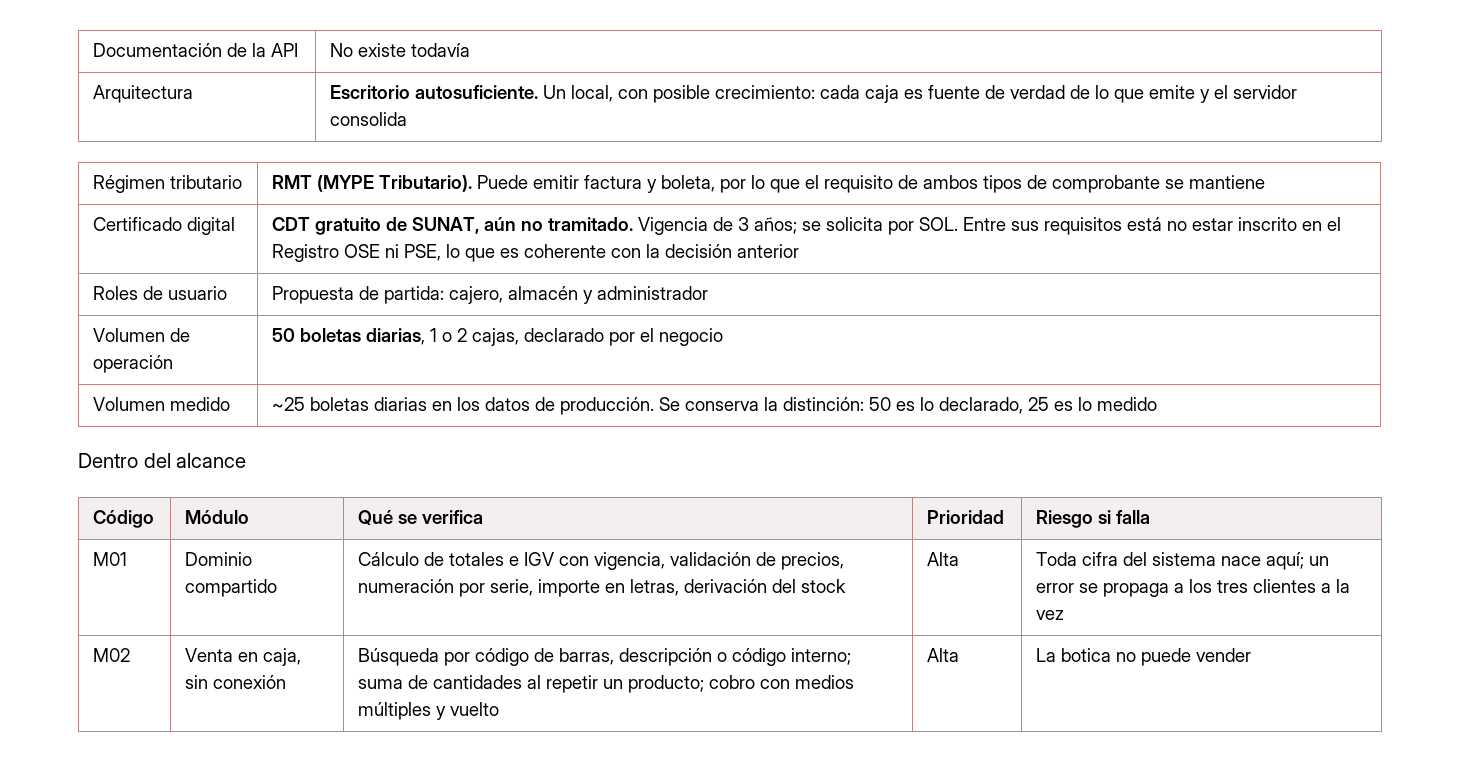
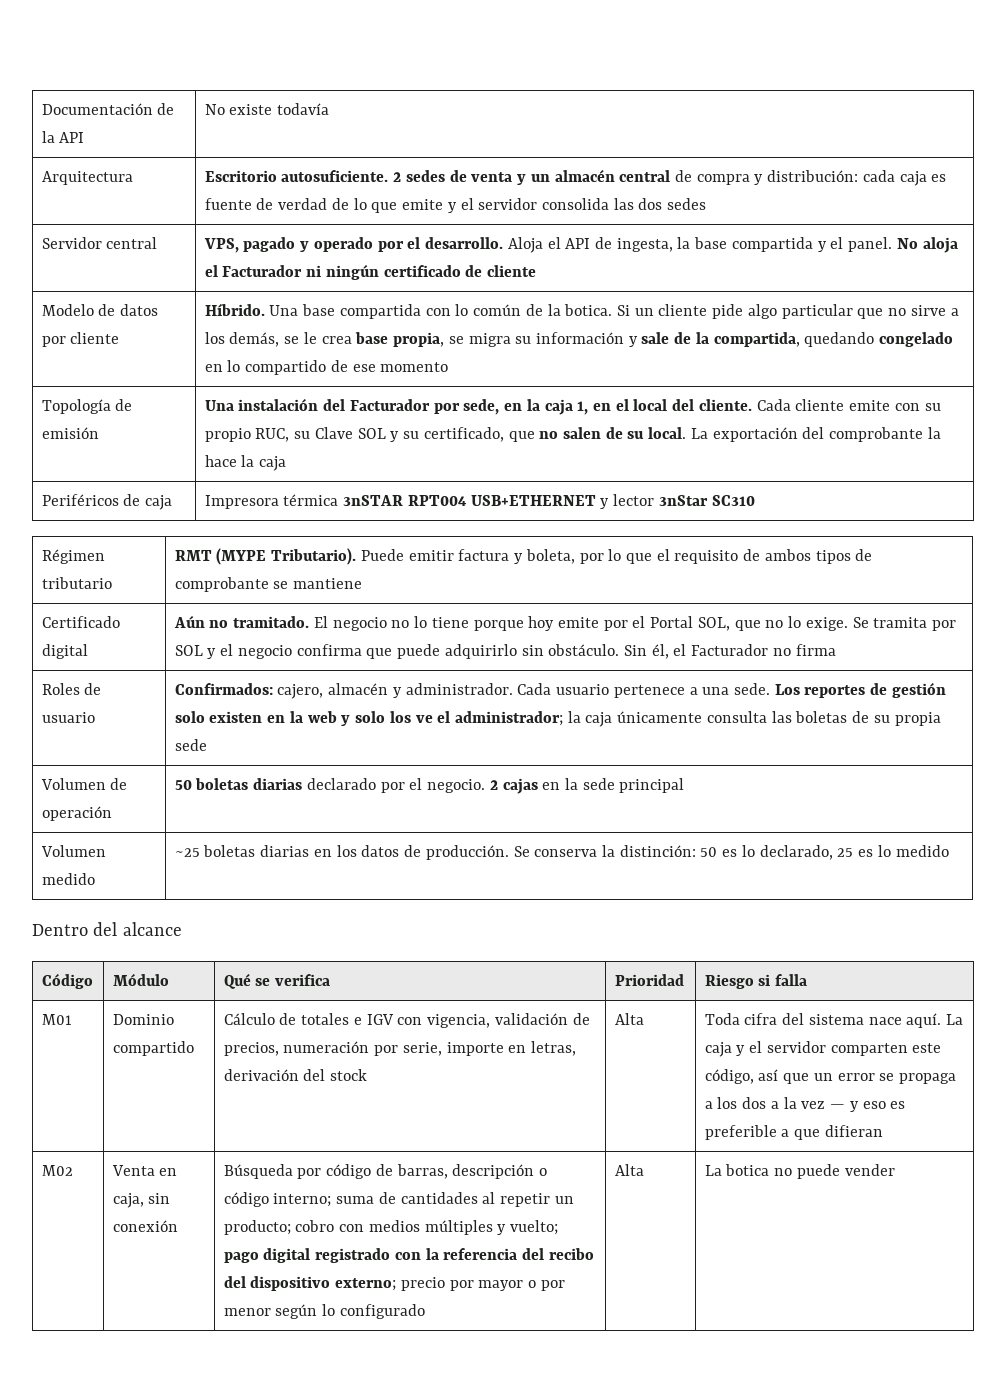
[543,85,816,103] Un local, con posible crecimiento: -> [393,169,859,185] 2 sedes de venta y un almacén central de compra y distribución:
(408, 119) none -> [613,198,707,210] [41,237,158,249] [203,237,958,253] [204,264,537,280] [41,304,159,316] [41,332,120,347] [204,303,959,319] [204,332,954,347] [204,360,449,375] [41,399,133,414] [41,427,99,439] [204,398,941,415] [204,427,941,442] [204,455,287,471] [41,494,173,510] [204,494,755,509] las dos sedes // Servidor central | VPS, pagado y operado por el desarrollo. Aloja el API de ingesta, la base compartida y el panel. No aloja el Facturador ni ningún certificado de cliente // Modelo de datos por cliente | Híbrido. Una base compartida con lo común de la botica. Si un cliente pide algo particular que no sirve a los demás, se le crea base propia, se migra su información y sale de la compartida, quedando congelado en lo compartido de ese momento // Topología de emisión | Una instalación del Facturador por sede, en la caja 1, en el local del cliente. Cada cliente emite con su propio RUC, su Clave SOL y su certificado, que no salen de su local. La exportación del comprobante la hace la caja // Periféricos de caja | Impresora térmica 3nSTAR RPT004 USB+ETHERNET y lector 3nStar SC310
[272,217,1342,235] [272,244,800,262] [93,286,228,300] [272,286,709,304] CDT gratuito de SUNAT, aún no tramitado. Vigencia de 3 años; se solicita por SOL. Entre sus requisitos está no estar inscrito en el Registro OSE ni PSE, lo que es coherente con la decisión anterior // Roles de usuario | Propuesta de partida: cajero, almacén y administrador -> [173,615,956,631] [174,644,836,659] [41,683,102,695] [41,712,95,723] [174,682,946,699] [174,711,941,727] [174,739,207,751] Aún no tramitado. El negocio no lo tiene porque hoy emite por el Portal SOL, que no lo exige. Se tramita por SOL y el negocio confirma que puede adquirirlo sin obstáculo. Sin él, el Facturador no firma // Roles de usuario | Confirmados: cajero, almacén y administrador. Cada usuario pertenece a una sede. Los reportes de gestión solo existen en la web y solo los ve el administrador; la caja únicamente consulta las boletas de su propia sede
[366,328,724,346] diarias, 1 o 2 cajas, declarado por el negocio -> [253,778,685,794] diarias declarado por el negocio. 2 cajas en la sede principal
[1266,552,1305,570] aquí; -> [906,1013,964,1028] [704,1041,942,1057] [704,1069,810,1084] aquí. La caja y el servidor comparten este código, así que
[1217,579,1317,593] tres clientes -> [742,1097,767,1109] dos
(1065, 615) none -> [830,1101,906,1112] [704,1125,883,1140] — y eso es preferible a que difieran
[450,702,500,716] vuelto -> [510,1220,559,1235] [223,1248,594,1263] [223,1276,565,1291] [223,1304,425,1319] vuelto; pago digital registrado con la referencia del recibo del dispositivo externo; precio por mayor o por menor según lo configurado

